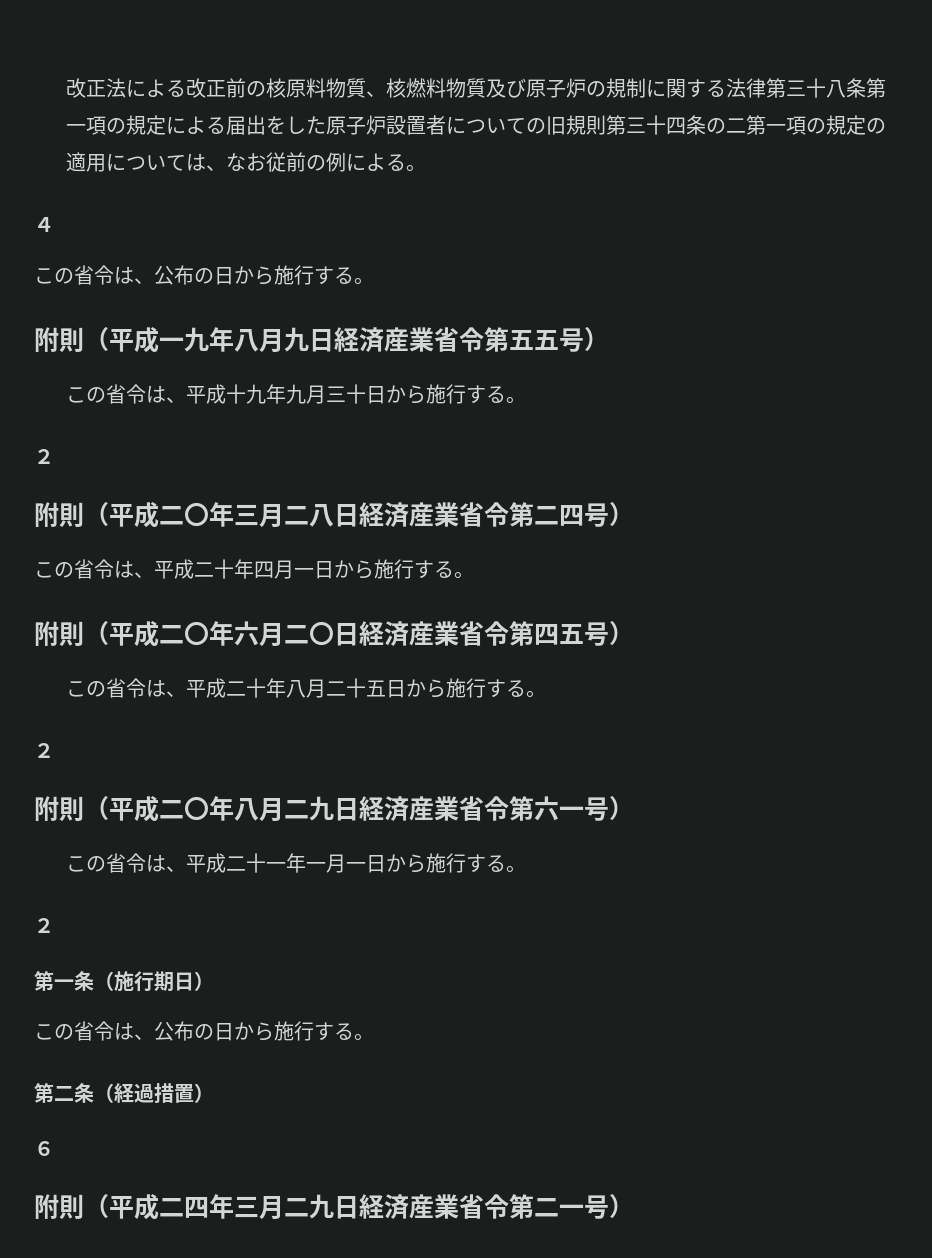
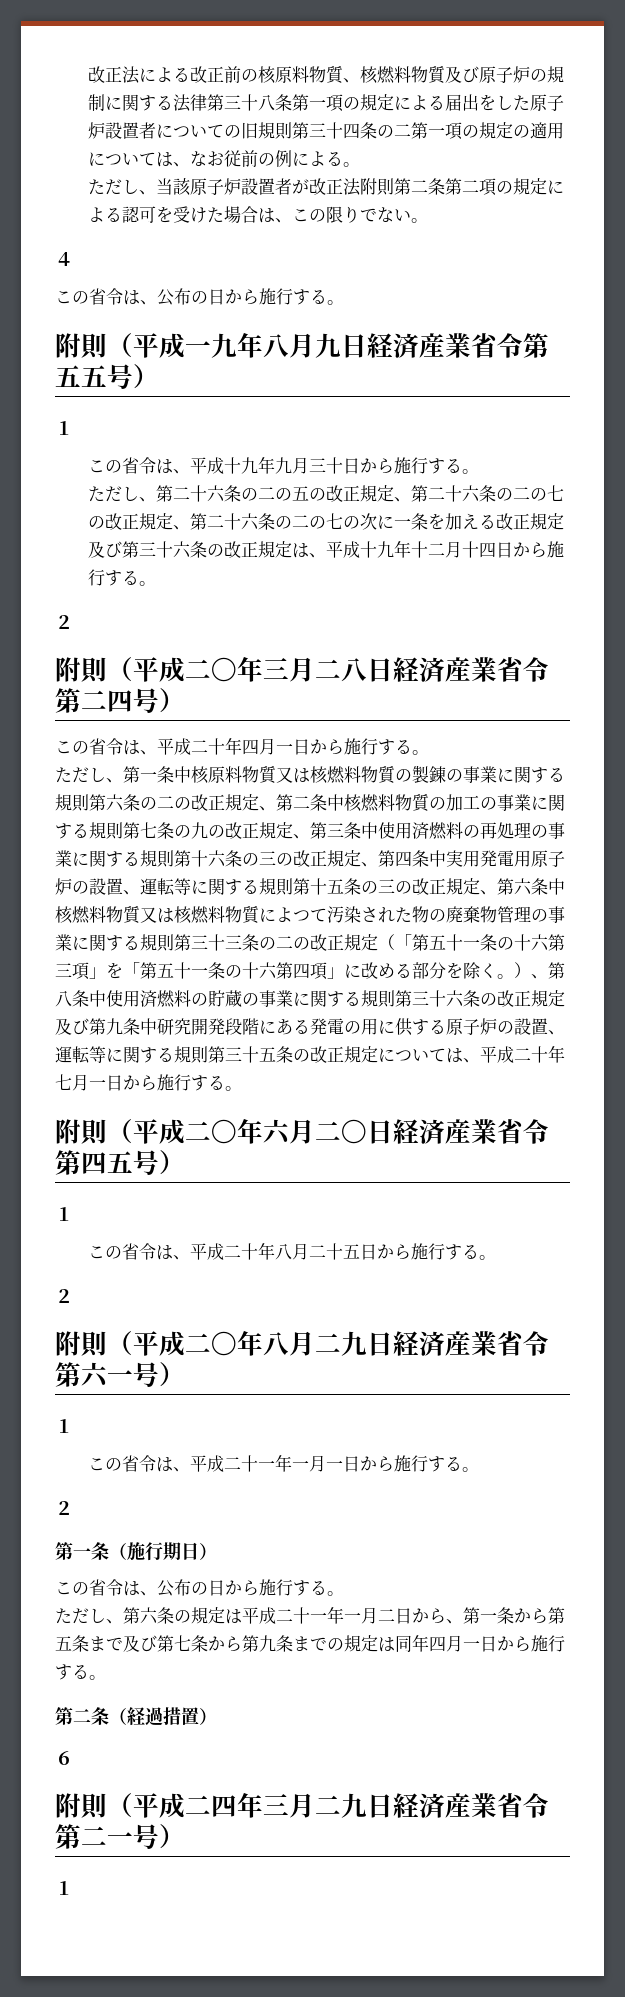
(427, 168) none -> [88,178,565,196] [88,206,429,223] // ただし、当該原子炉設置者が改正法附則第二条第二項の規定による認可を受けた場合は、この限りでない。
(609, 339) none -> [55,421,73,435] // １
(527, 400) none -> [88,485,565,502] [88,513,565,530] [88,540,565,558] [88,569,157,586] // ただし、第二十六条の二の五の改正規定、第二十六条の二の七の改正規定、第二十六条の二の七の次に一条を加える改正規定及び第三十六条の改正規定は、平成十九年十二月十四日から施行する。
(474, 575) none -> [55,765,565,784] [55,794,565,812] [55,822,565,840] [55,850,565,868] [55,878,565,896] [55,906,565,924] [55,934,565,952] [55,962,565,980] [55,990,565,1008] [55,1018,565,1036] [55,1045,565,1064] [55,1074,242,1091] // ただし、第一条中核原料物質又は核燃料物質の製錬の事業に関する規則第六条の二の改正規定、第二条中核燃料物質の加工の事業に関する規則第七条の九の改正規定、第三条中使用済燃料の再処理の事業に関する規則第十六条の三の改正規定、第四条中実用発電用原子炉の設置、運転等に関する規則第十五条の三の改正規定、第六条中核燃料物質又は核燃料物質によつて汚染された物の廃棄物管理の事業に関する規則第三十三条の二の改正規定（「第五十一条の十六第三項」を「第五十一条の十六第四項」に改める部分を除く。）、第八条中使用済燃料の貯蔵の事業に関する規則第三十六条の改正規定及び第九条中研究開発段階にある発電の用に供する原子炉の設置、運転等に関する規則第三十五条の改正規定については、平成二十年七月一日から施行する。
(634, 633) none -> [55,1207,73,1221] // １
(634, 808) none -> [55,1419,73,1433] // １
(374, 1037) none -> [55,1606,565,1624] [55,1634,565,1652] [55,1664,106,1680] // ただし、第六条の規定は平成二十一年一月二日から、第一条から第五条まで及び第七条から第九条までの規定は同年四月一日から施行する。
(634, 1206) none -> [55,1881,73,1895] // １

